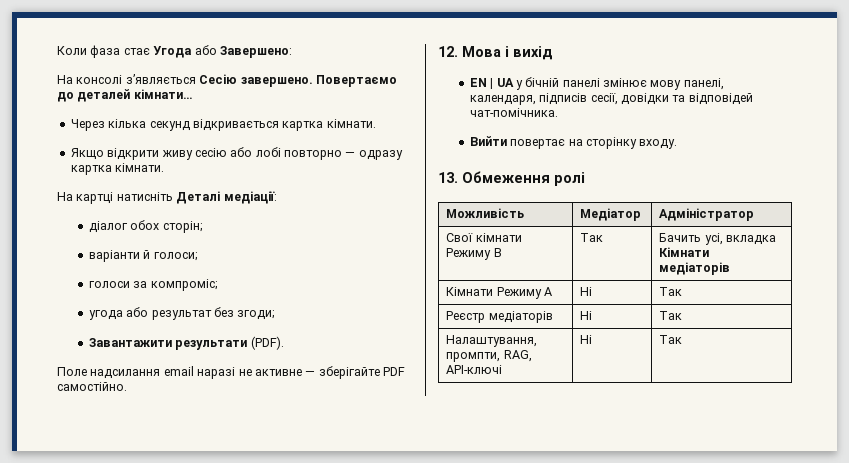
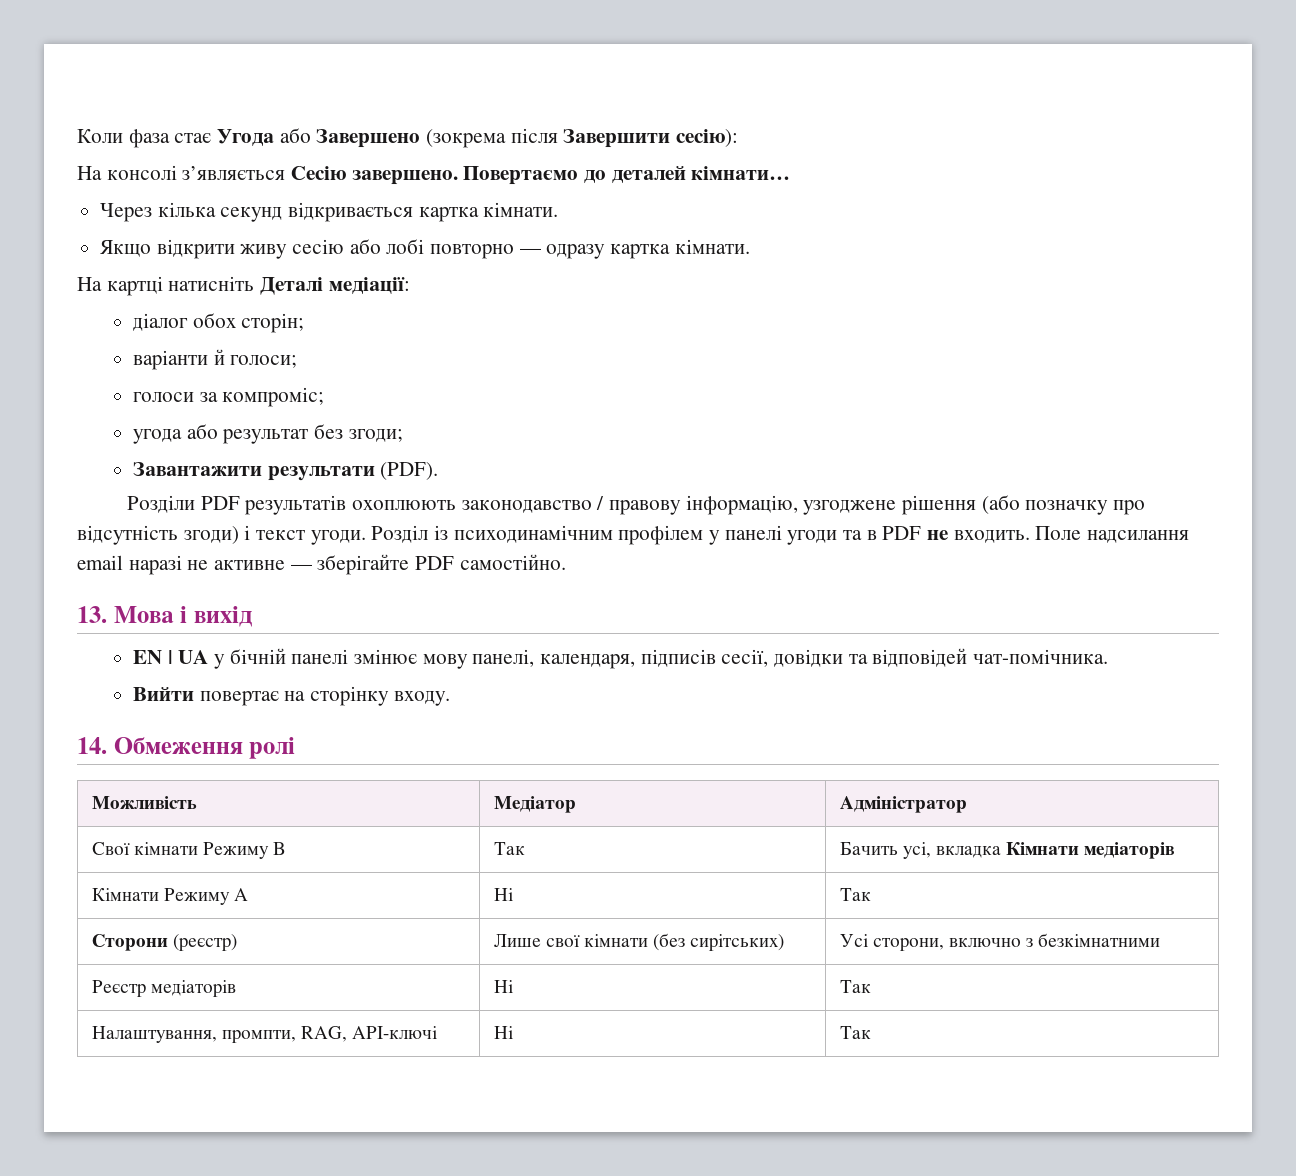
[219,46,292,58] Завершено: -> [316,128,739,148] Завершено (зокрема після Завершити сесію):
(284, 343) none -> [126,495,1146,515] [77,525,1030,545] Розділи PDF результатів охоплюють законодавство / правову інформацію, узгоджене рішення (або позначку про відсутність згоди) і текст угоди. Розділ із психодинамічним профілем у панелі угоди та в PDF не входить.
[438,46,458,57] 12. -> [77,606,107,623] 13.
[438,172,458,183] 13. -> [77,737,107,754] 14.
(683, 291) none -> [91,934,238,951] [493,933,785,951] [839,933,1161,951] // Сторони (реєстр) | Лише свої кімнати (без сирітських) | Усі сторони, включно з безкімнатними

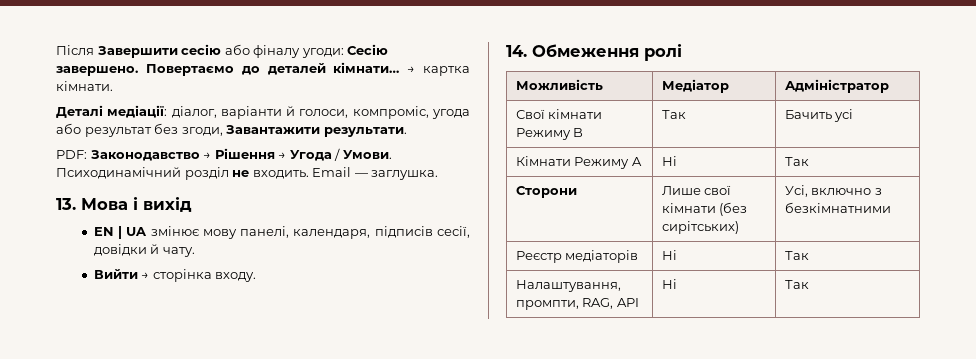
[77,128,739,148] [77,165,286,180] Коли фаза стає Угода або Завершено (зокрема після Завершити сесію): // На консолі з’являється -> [56,44,344,58] Після Завершити сесію або фіналу угоди:
[100,202,559,222] [100,239,750,259] [77,276,410,296] [133,313,305,333] [133,349,298,370] [133,387,325,407] [133,424,403,444] [133,462,439,481] [126,495,1146,515] [77,525,1190,545] [77,554,566,575] // Через кілька секунд відкривається картка кімнати. // Якщо відкрити живу сесію або лобі повторно — одразу картка кімнати. // На картці натисніть Деталі медіації: // діалог обох сторін; // варіанти й голоси; // голоси за компроміс; // угода або результат без згоди; // Завантажити результати (PDF). // Розділи PDF результатів охоплюють законодавство / правову інформацію, узгоджене рішення (або позначку про відсутність згоди) і текст угоди. Розділ із психодинамічним профілем у панелі угоди та в PDF не входить. Поле надсилання email наразі не активне — зберігайте PDF самостійно. -> [407,66,470,76] [56,81,113,91] [56,105,470,119] [56,123,407,137] [56,148,392,161] [56,167,439,180] → картка кімнати. // Деталі медіації: діалог, варіанти й голоси, компроміс, угода або результат без згоди, Завантажити результати. // PDF: Законодавство → Рішення → Угода / Умови. Психодинамічний розділ не входить. Email — заглушка.
[214,648,349,669] у бічній панелі -> (148, 231) none
[848,648,1109,667] [133,686,390,706] та відповідей чат-помічника. // Вийти повертає на сторінку -> [150,244,195,257] [93,269,212,282] й чату. // Вийти → сторінка
[903,842,1176,859] усі, вкладка Кімнати медіаторів -> [834,109,854,122] усі
[173,934,238,951] (реєстр) -> (577, 192) none
[839,934,945,951] Усі сторони, -> [784,185,808,197] Усі,
[352,1026,439,1039] API-ключі -> [616,298,639,307] API

